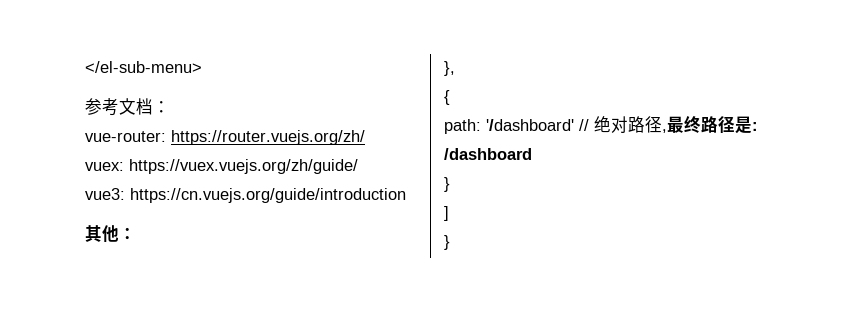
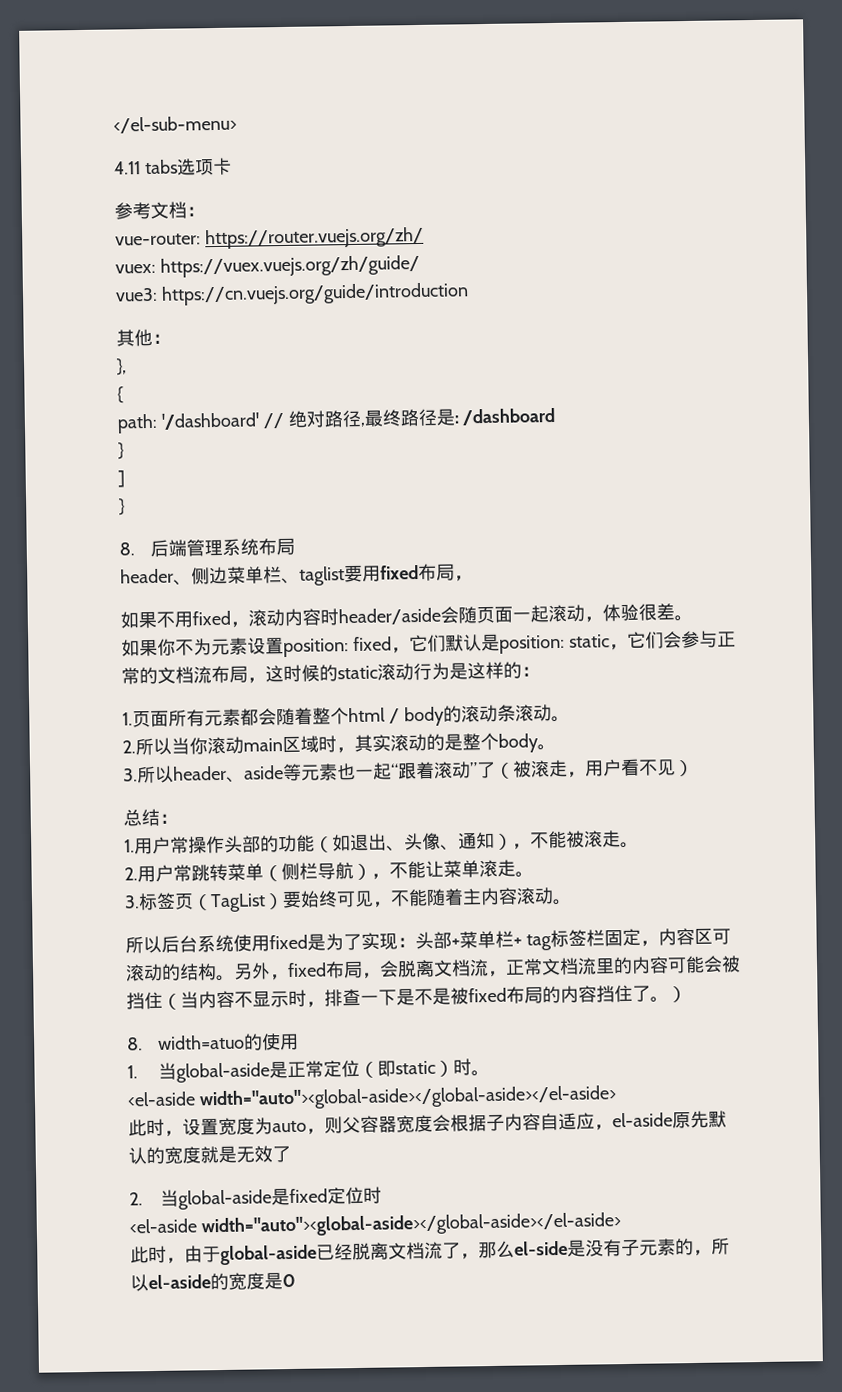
(202, 67) none -> [114,157,232,176] // 4.11 tabs选项卡
(450, 242) none -> [119,537,296,557] [120,563,473,586] [120,603,693,629] [121,630,736,658] [121,661,540,685] [122,704,570,728] [122,732,556,756] [123,758,694,784] [123,808,178,827] [124,830,639,855] [124,859,534,883] [124,887,572,913] [125,927,731,954] [125,955,741,982] [126,984,687,1010] [127,1033,300,1051] [127,1058,491,1083] [127,1085,617,1111] [128,1110,727,1137] [128,1145,291,1165] [129,1186,383,1210] [129,1212,621,1238] [130,1237,730,1266] [130,1272,296,1292] // 8.后端管理系统布局 // header、侧边菜单栏、taglist要用fixed布局， // 如果不用fixed，滚动内容时header/aside会随页面一起滚动，体验很差。 // 如果你不为元素设置position: fixed，它们默认是position: static，它们会参与正常的文档流布局，这时候的static滚动行为是这样的： // 1.页面所有元素都会随着整个html / body的滚动条滚动。 // 2.所以当你滚动main区域时，其实滚动的是整个body。 // 3.所以header、aside等元素也一起“跟着滚动”了（被滚走，用户看不见） // 总结： // 1.用户常操作头部的功能（如退出、头像、通知），不能被滚走。 // 2.用户常跳转菜单（侧栏导航），不能让菜单滚走。 // 3.标签页（TagList）要始终可见，不能随着主内容滚动。 // 所以后台系统使用fixed是为了实现：头部+菜单栏+ tag标签栏固定，内容区可滚动的结构。另外，fixed布局，会脱离文档流，正常文档流里的内容可能会被挡住（当内容不显示时，排查一下是不是被fixed布局的内容挡住了。） // 8. width=atuo的使用 // 1.当global-aside是正常定位（即static）时。 // <el-aside width="auto"><global-aside></global-aside></el-aside> // 此时，设置宽度为auto，则父容器宽度会根据子内容自适应，el-aside原先默认的宽度就是无效了 // 2.当global-aside是fixed定位时 // <el-aside width="auto"><global-aside></global-aside></el-aside> // 此时，由于global-aside已经脱离文档流了，那么el-side是没有子元素的，所以el-aside的宽度是0

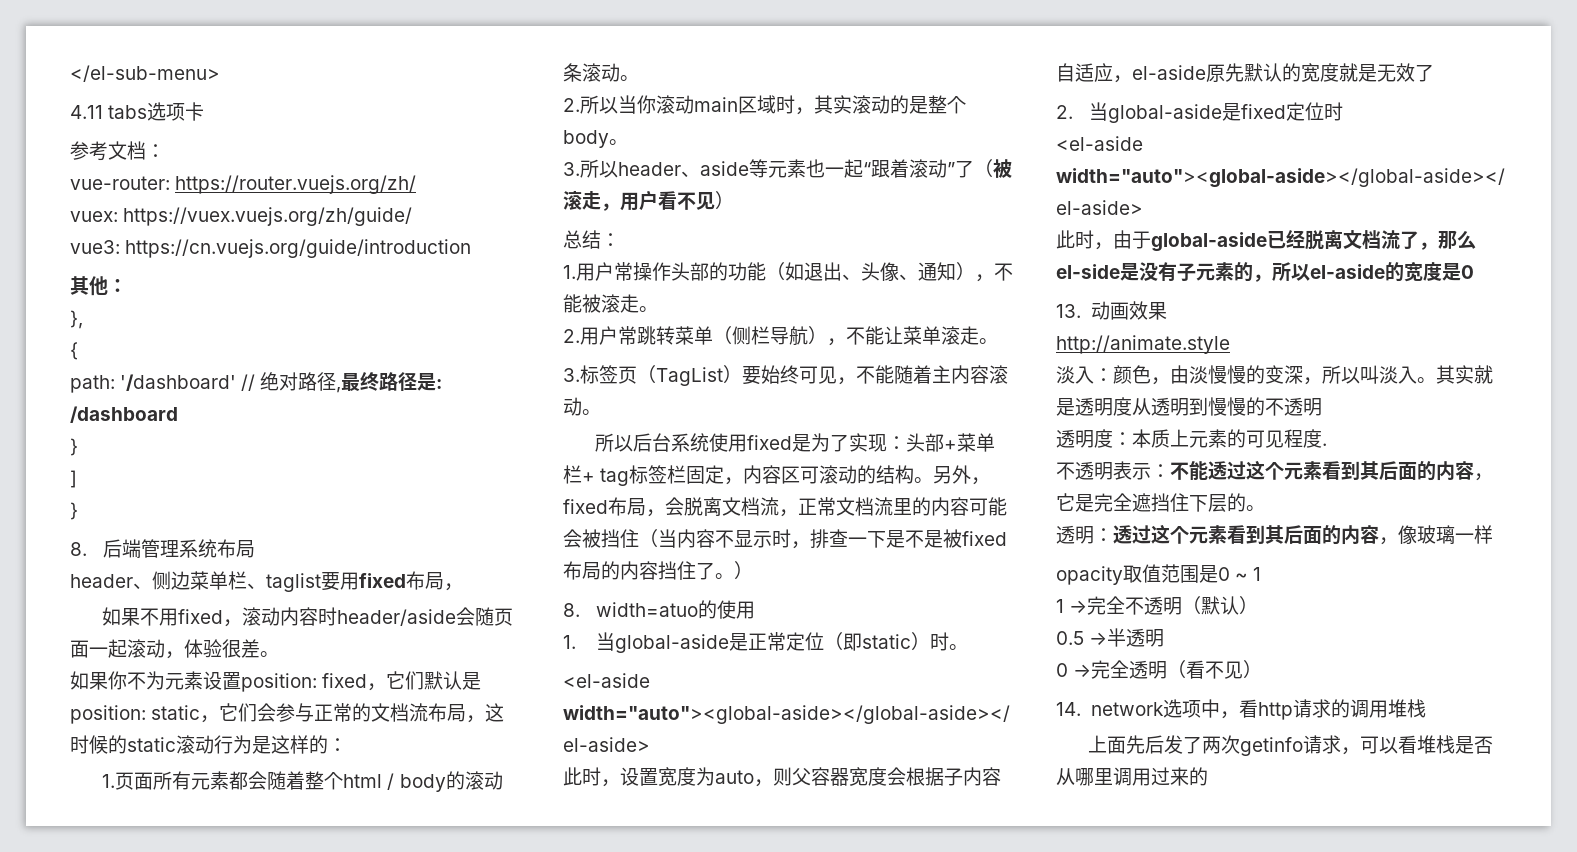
(296, 1280) none -> [1056,301,1167,320] [1056,335,1230,354] [1056,365,1493,385] [1056,397,1322,416] [1056,429,1327,448] [1056,460,1493,481] [1056,493,1265,512] [1056,524,1493,545] [1056,564,1262,585] [1056,596,1259,615] [1056,628,1165,647] [1056,660,1263,679] [1056,699,1426,720] [1088,735,1494,756] [1056,767,1208,786] // 13.动画效果 // http://animate.style // 淡入：颜色，由淡慢慢的变深，所以叫淡入。其实就是透明度从透明到慢慢的不透明 // 透明度：本质上元素的可见程度. // 不透明表示：不能透过这个元素看到其后面的内容，它是完全遮挡住下层的。 // 透明：透过这个元素看到其后面的内容，像玻璃一样 // opacity取值范围是0 ~ 1 // 1 →完全不透明（默认） // 0.5 →半透明 // 0 →完全透明（看不见） // 14. network选项中，看http请求的调用堆栈 // 上面先后发了两次getinfo请求，可以看堆栈是否从哪里调用过来的

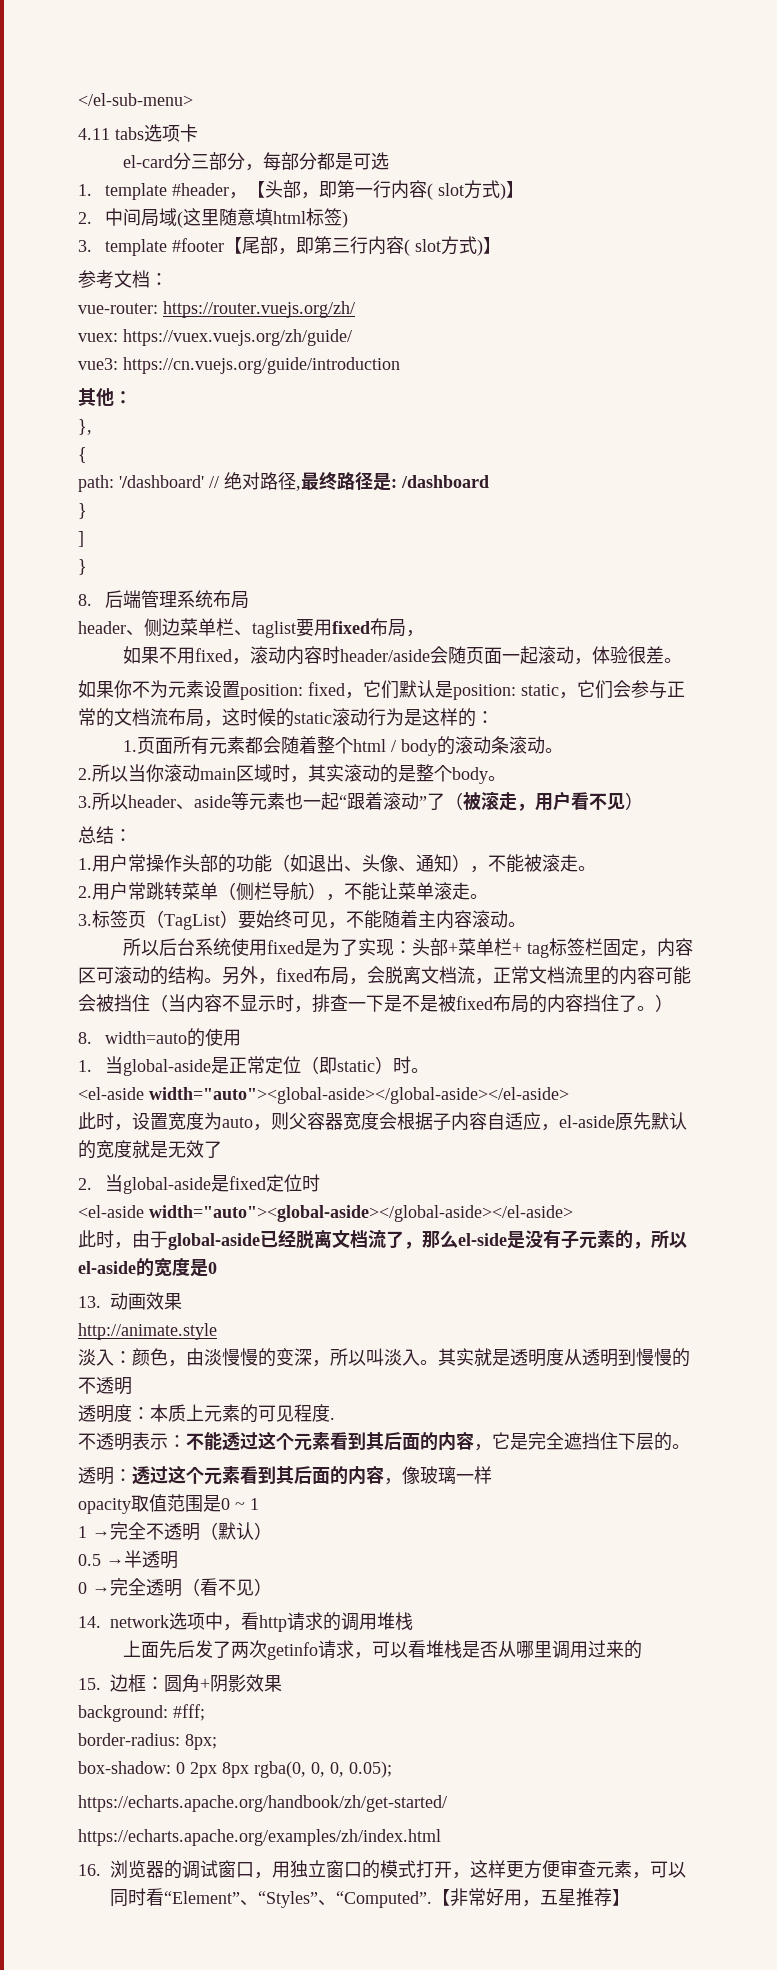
(205, 111) none -> [122,152,389,171] [78,180,525,200] [78,208,349,228] [78,236,502,256] // el-card分三部分，每部分都是可选 // 1. template #header，【头部，即第一行内容( slot方式)】 // 2.中间局域(这里随意填html标签) // 3. template #footer【尾部，即第三行内容( slot方式)】
[596,602,699,617] width=atuo -> [105,1031,188,1044] width=auto
(1208, 776) none -> [78,1674,282,1693] [78,1704,205,1722] [78,1733,217,1750] [78,1761,392,1778] [78,1795,447,1812] [78,1829,441,1846] [78,1860,686,1879] [110,1888,630,1908] // 15.边框：圆角+阴影效果 // background: #fff; // border-radius: 8px; // box-shadow: 0 2px 8px rgba(0, 0, 0, 0.05); // https://echarts.apache.org/handbook/zh/get-started/ // https://echarts.apache.org/examples/zh/index.html // 16.浏览器的调试窗口，用独立窗口的模式打开，这样更方便审查元素，可以同时看“Element”、“Styles”、“Computed”.【非常好用，五星推荐】

